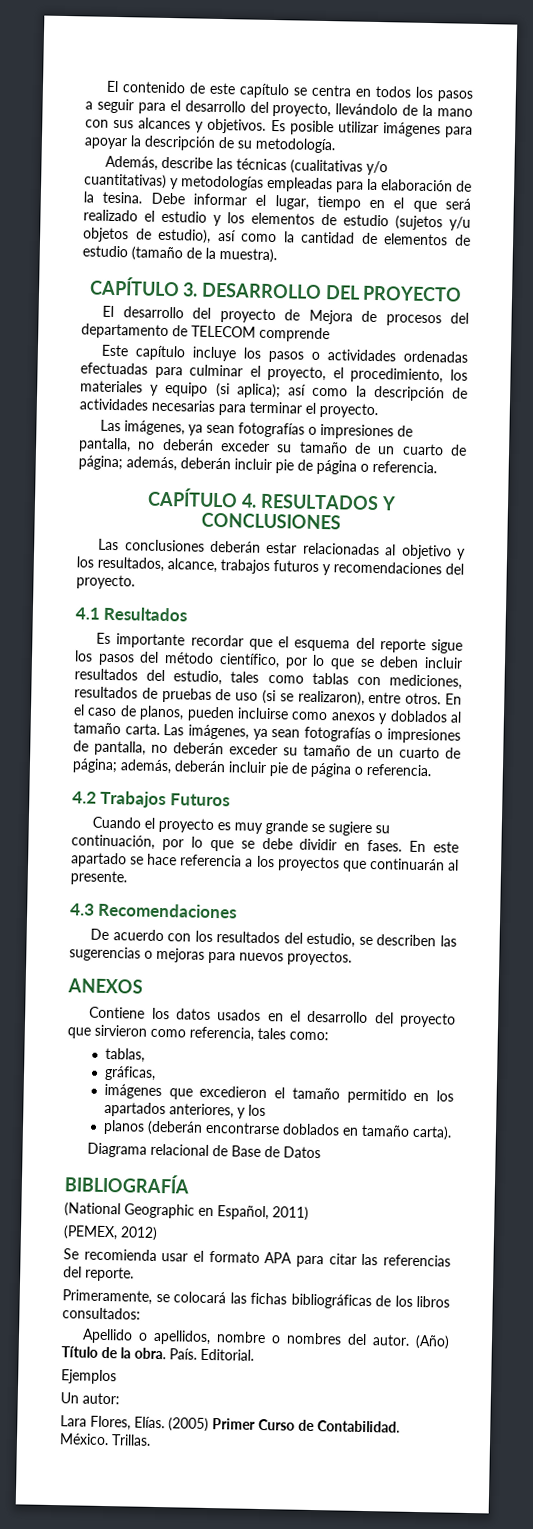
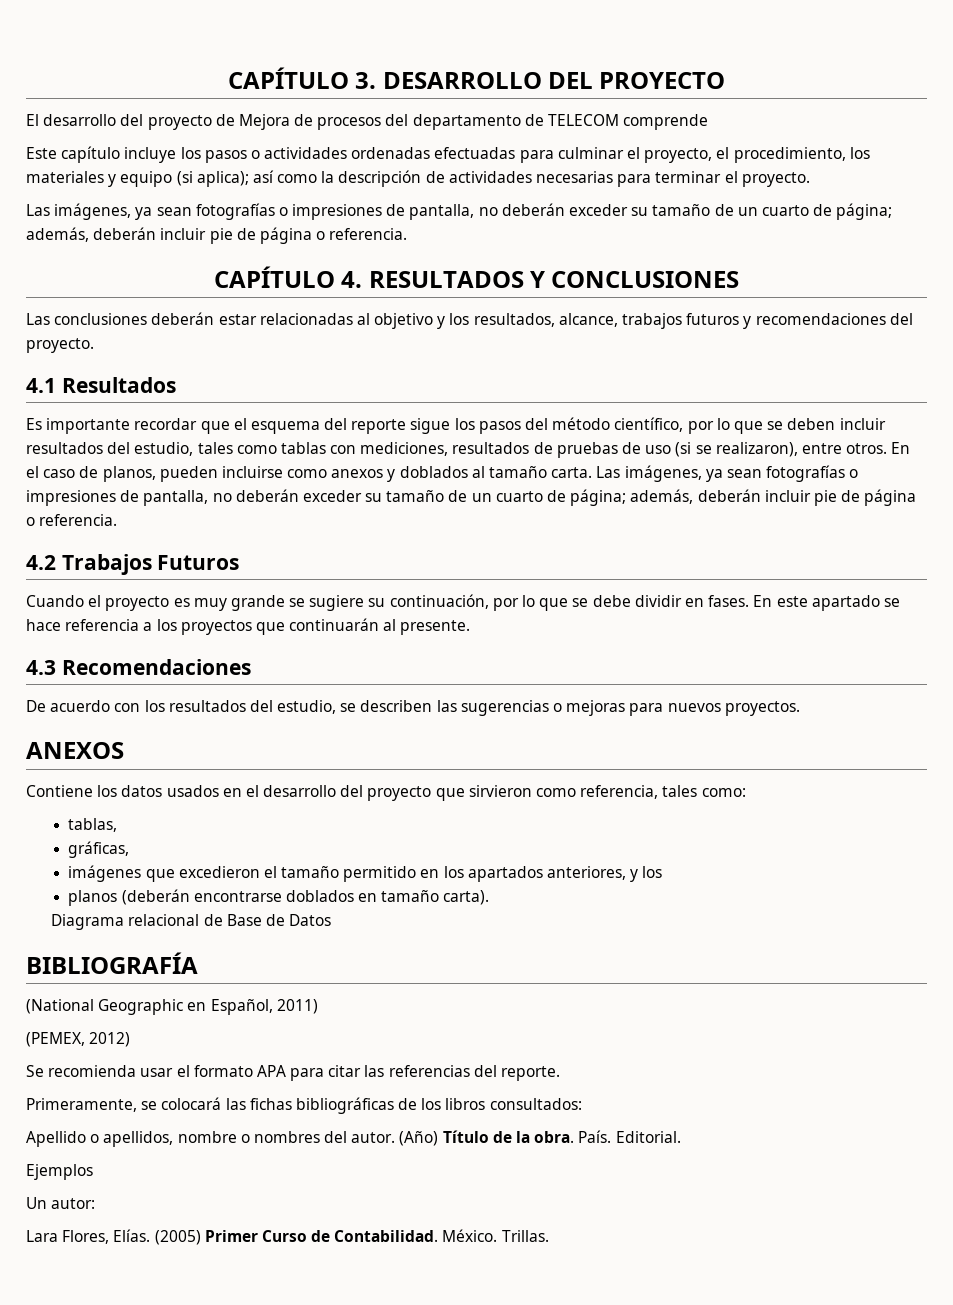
[106,80,474,102] [85,98,473,118] [85,117,473,138] [84,135,336,154] [105,155,389,176] [84,173,472,193] [83,191,472,213] [83,209,471,231] [83,227,471,246] [82,245,277,264] El contenido de este capítulo se centra en todos los pasos a seguir para el desarrollo del proyecto, llevándolo de la mano con sus alcances y objetivos. Es posible utilizar imágenes para apoyar la descripción de su metodología. // Además, describe las técnicas (cualitativas y/o cuantitativas) y metodologías empleadas para la elaboración de la tesina. Debe informar el lugar, tiempo en el que será realizado el estudio y los elementos de estudio (sujetos y/u objetos de estudio), así como la cantidad de elementos de estudio (tamaño de la muestra). // -> (227, 78) none

